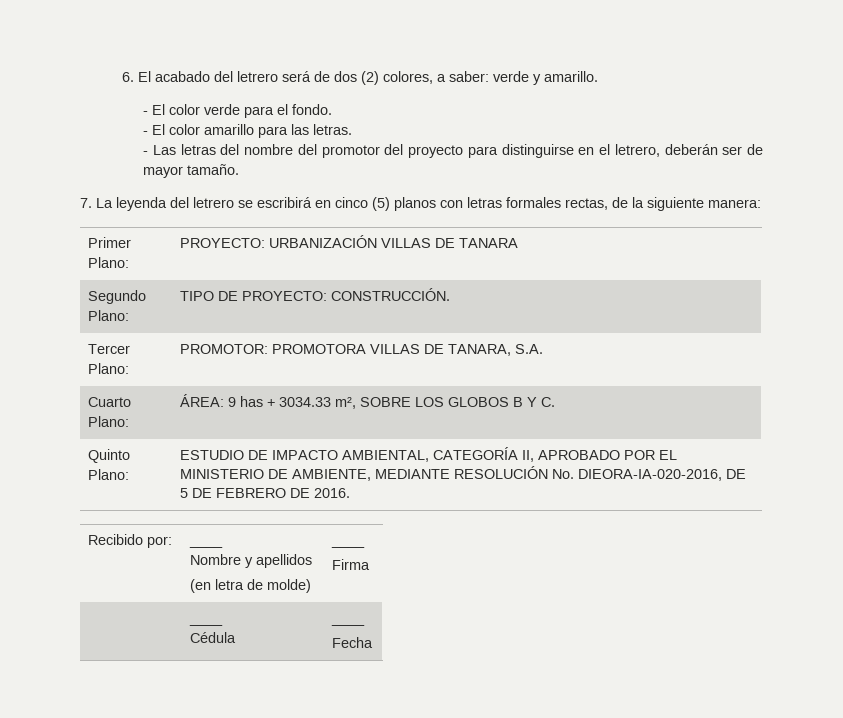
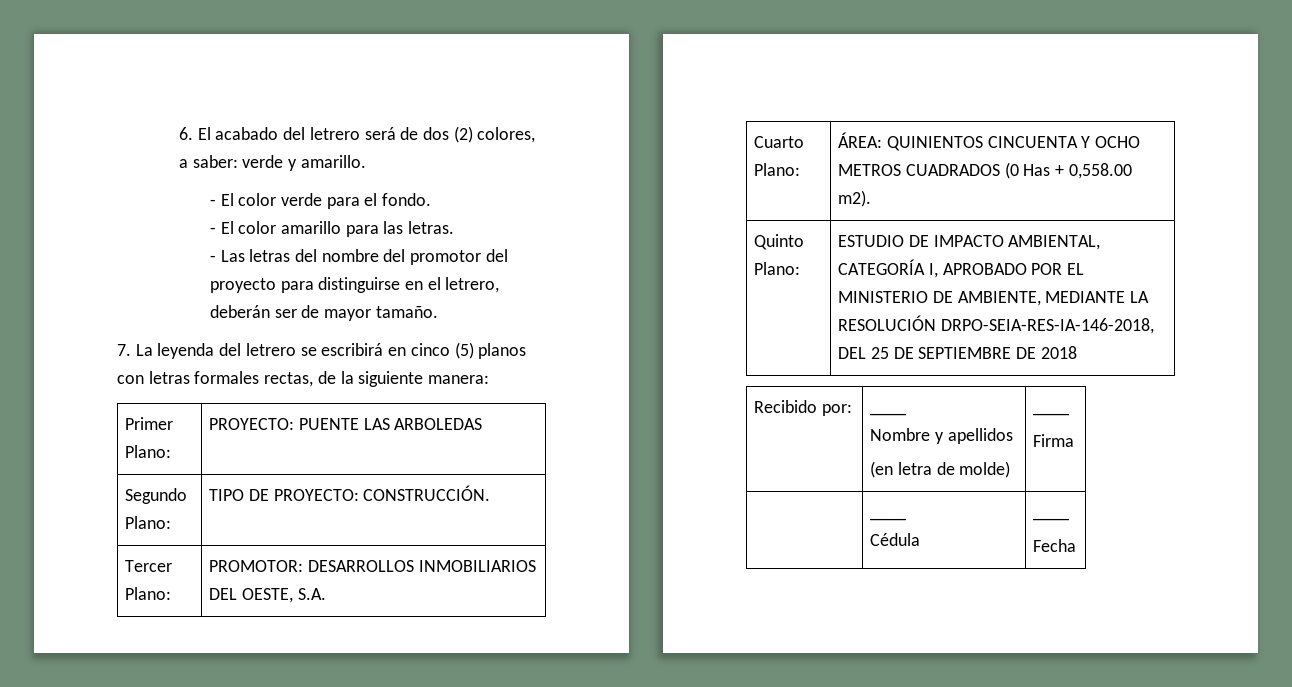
[269,235,519,248] URBANIZACIÓN VILLAS DE TANARA -> [298,418,483,430] PUENTE LAS ARBOLEDAS
[272,344,512,356] PROMOTORA VILLAS DE TANARA, -> [307,560,536,572] [209,588,293,603] DESARROLLOS INMOBILIARIOS DEL OESTE,
[228,396,556,409] 9 has + 3034.33 m², SOBRE LOS GLOBOS B Y C. -> [886,136,1141,151] [838,162,1132,179] [838,190,872,207] QUINIENTOS CINCUENTA Y OCHO METROS CUADRADOS (0 Has + 0,558.00 m2).
[522,450,535,462] II, -> [928,263,938,278] I,
[454,466,747,481] [180,488,351,498] RESOLUCIÓN No. DIEORA-IA-020-2016, DE 5 DE FEBRERO DE 2016. -> [1130,291,1150,303] [838,315,1154,334] [838,346,1077,359] LA RESOLUCIÓN DRPO-SEIA-RES-IA-146-2018, DEL 25 DE SEPTIEMBRE DE 2018

